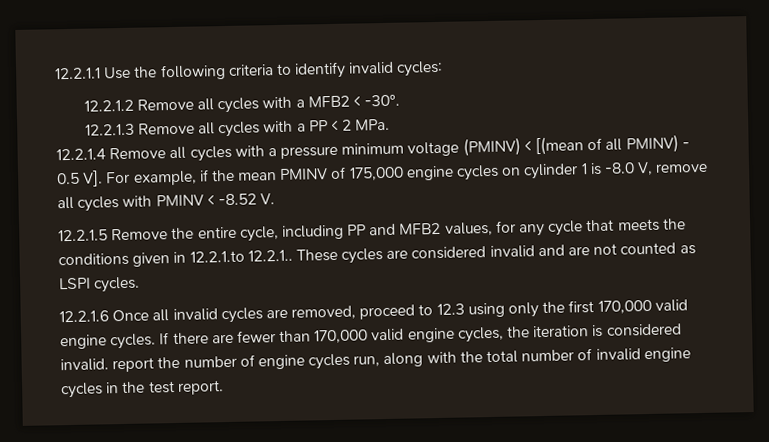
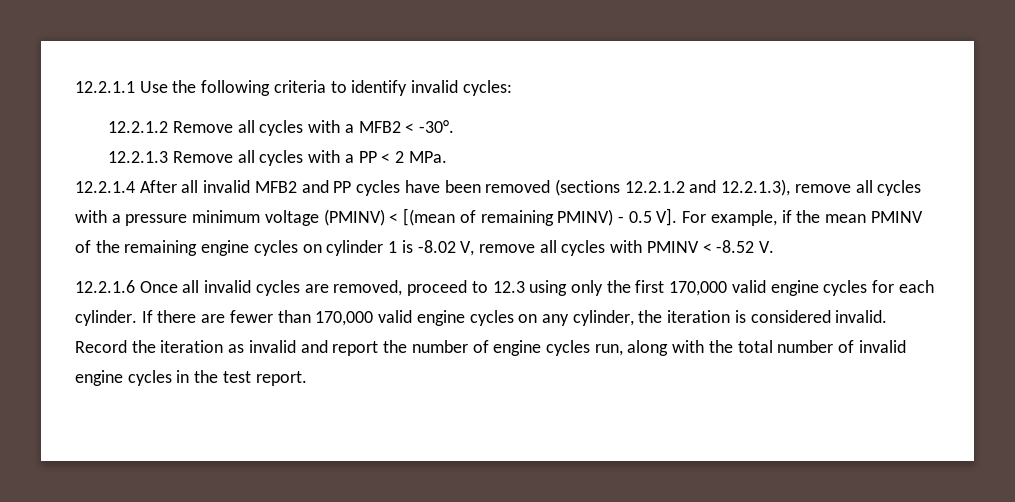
[109,147,167,160] Remove -> [139,179,851,196] After all invalid MFB2 and PP cycles have been removed (sections 12.2.1.2 and 12.2.1.3), remove
[605,138,623,151] all -> [480,210,554,226] remaining
[348,166,404,181] 175,000 -> [95,240,198,256] the remaining
[603,162,635,174] -8.0 -> [417,240,456,253] -8.02
[58,218,686,242] [58,242,696,267] [59,276,141,293] // 12.2.1.5 Remove the entire cycle, including PP and MFB2 values, for any cycle that meets the conditions given in 12.2.1.to 12.2.1.. These cycles are considered invalid and are not counted as LSPI cycles. -> (775, 247) none
[110,333,157,350] cycles. -> [823,280,934,296] [75,310,137,326] cycles for each cylinder.
[457,326,504,343] cycles, -> [469,310,634,326] cycles on any cylinder,
(109, 365) none -> [75,340,328,353] Record the iteration as invalid and

